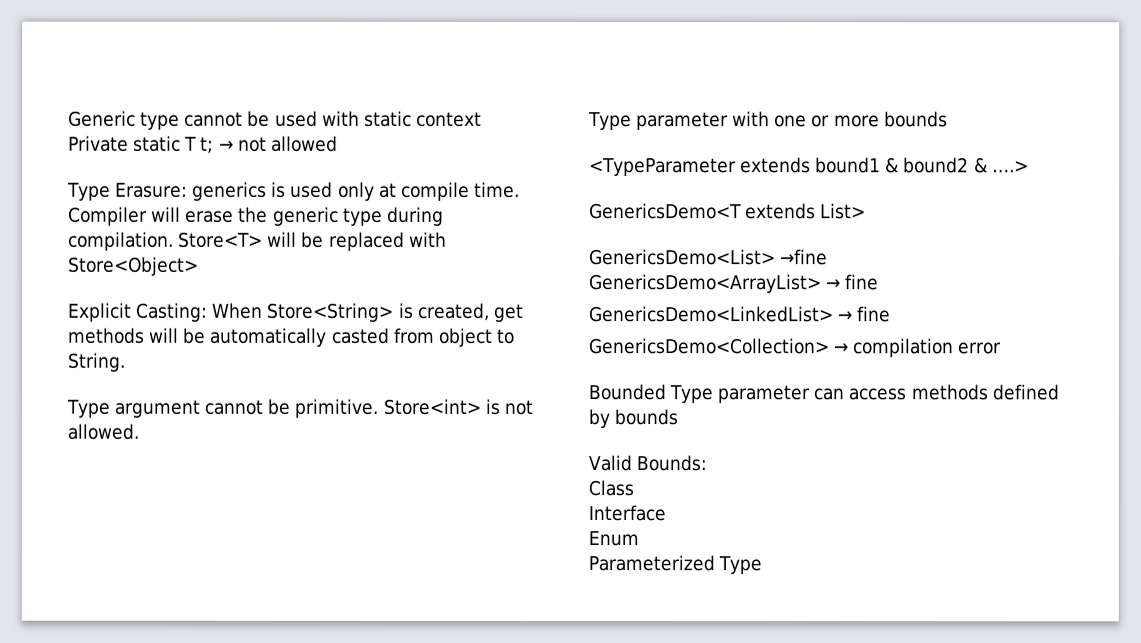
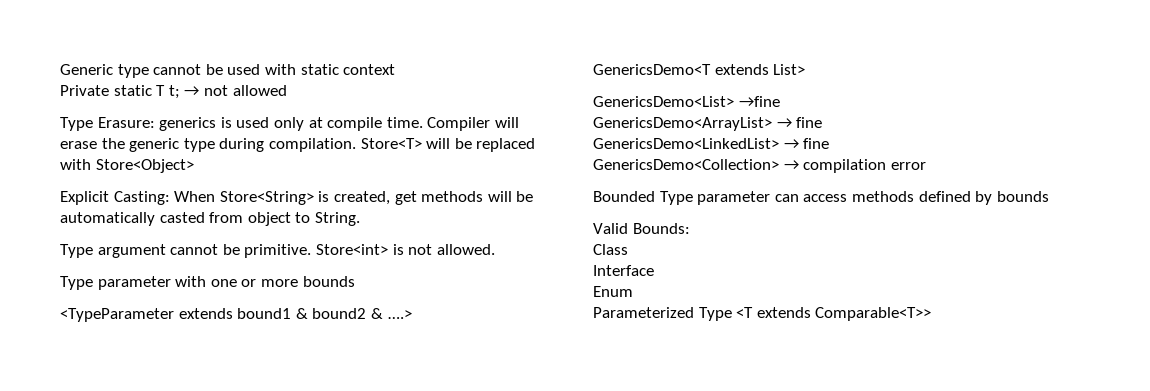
(763, 565) none -> [736,307,932,321] <T extends Comparable<T>>

